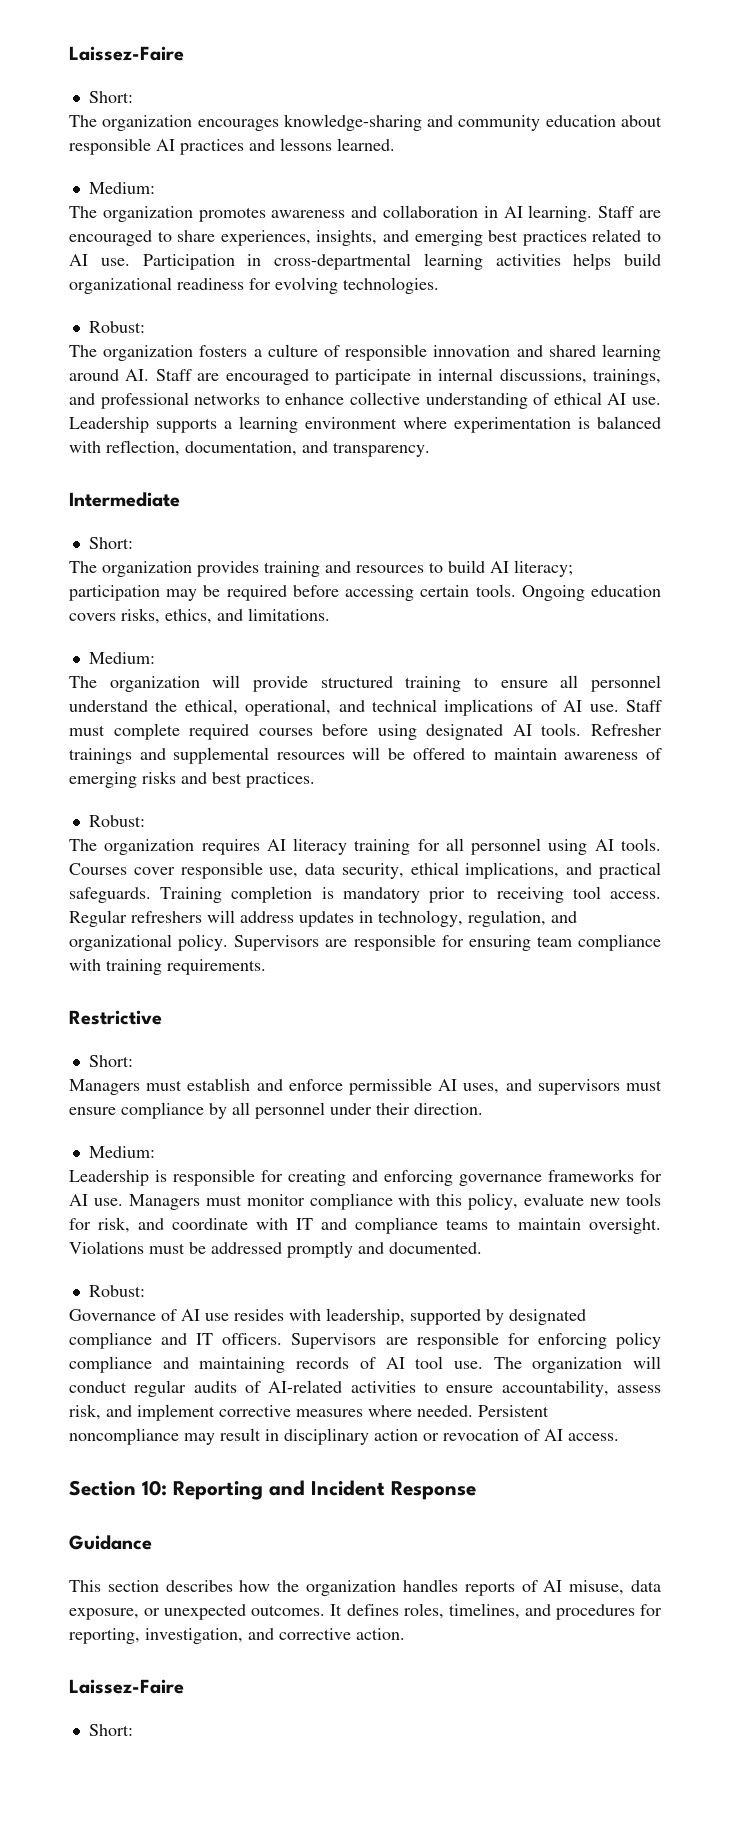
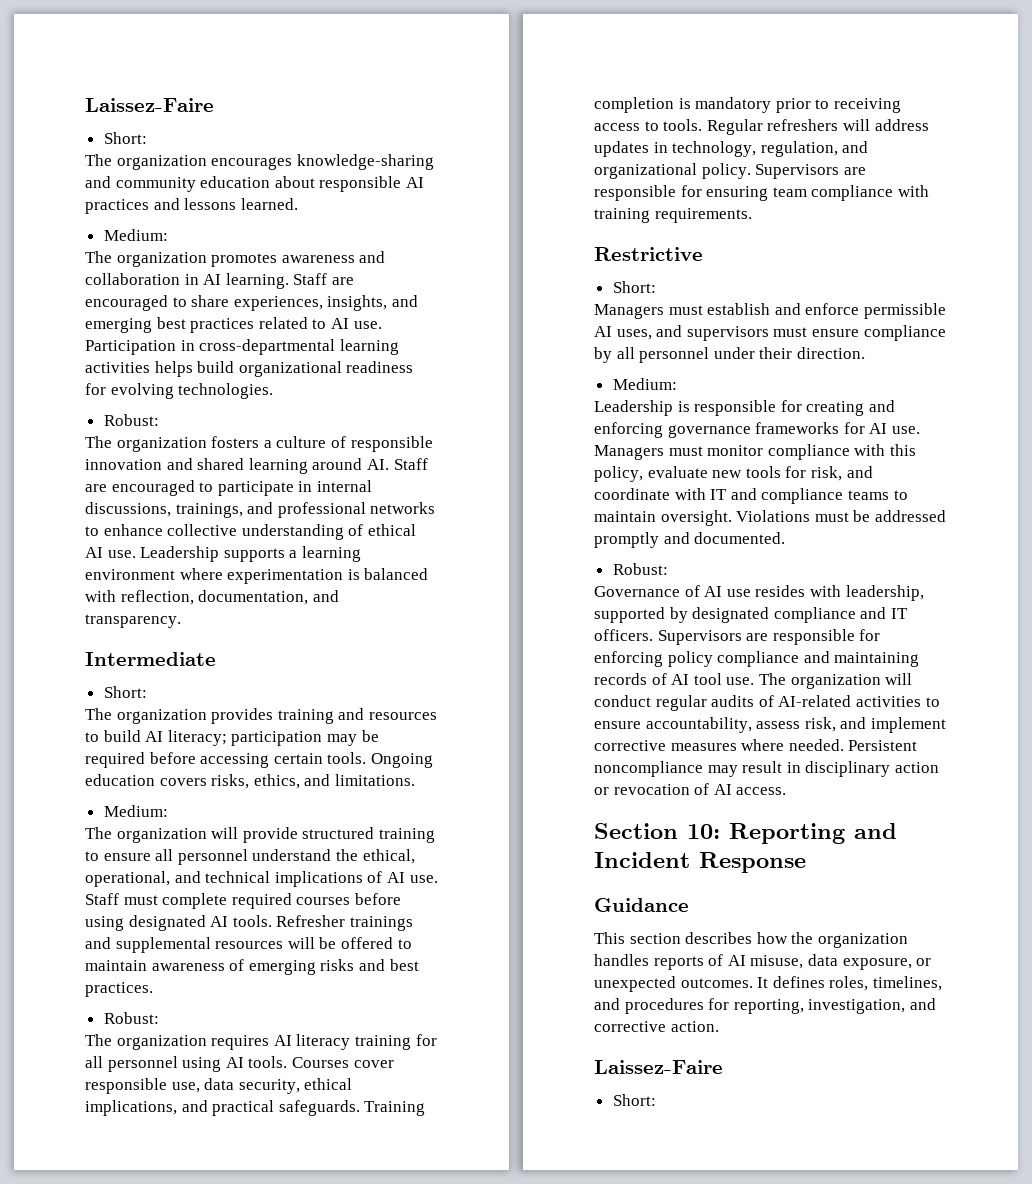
[572,886,661,899] tool access. -> [594,119,703,131] access to tools.

